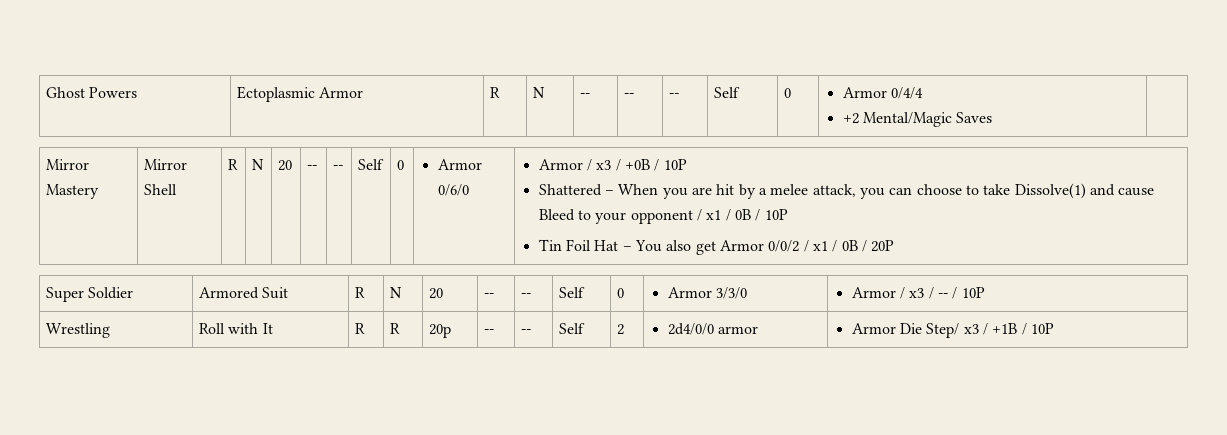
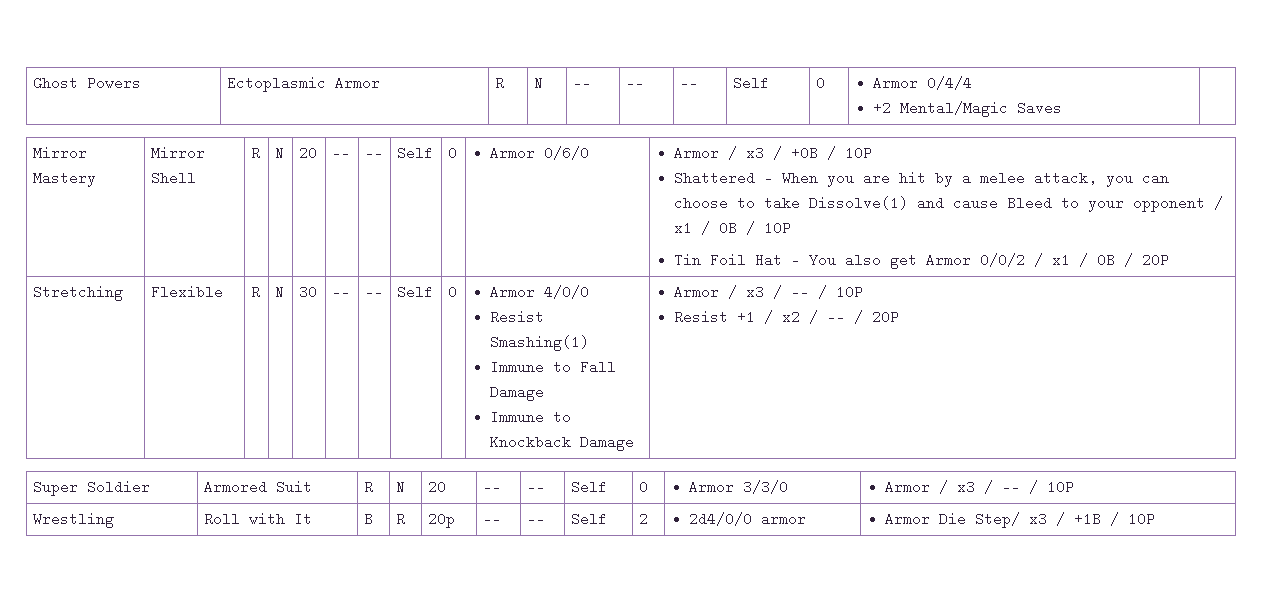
(895, 246) none -> [32,285,123,301] [150,285,223,299] [250,285,260,299] [274,285,284,299] [298,285,317,299] [331,285,350,299] [364,285,383,299] [396,285,433,299] [447,285,457,299] [490,285,590,299] [490,310,545,324] [490,335,590,351] [490,360,617,374] [490,385,545,401] [490,410,572,424] [490,435,635,451] [674,285,864,299] [674,310,900,324] // Stretching | Flexible | R | N | 30 | -- | -- | Self | 0 | Armor 4/0/0 // Resist Smashing(1) // Immune to Fall Damage // Immune to Knockback Damage | Armor / x3 / -- / 10P // Resist +1 / x2 / -- / 20P
[355,323,366,334] R -> [363,512,373,526] B

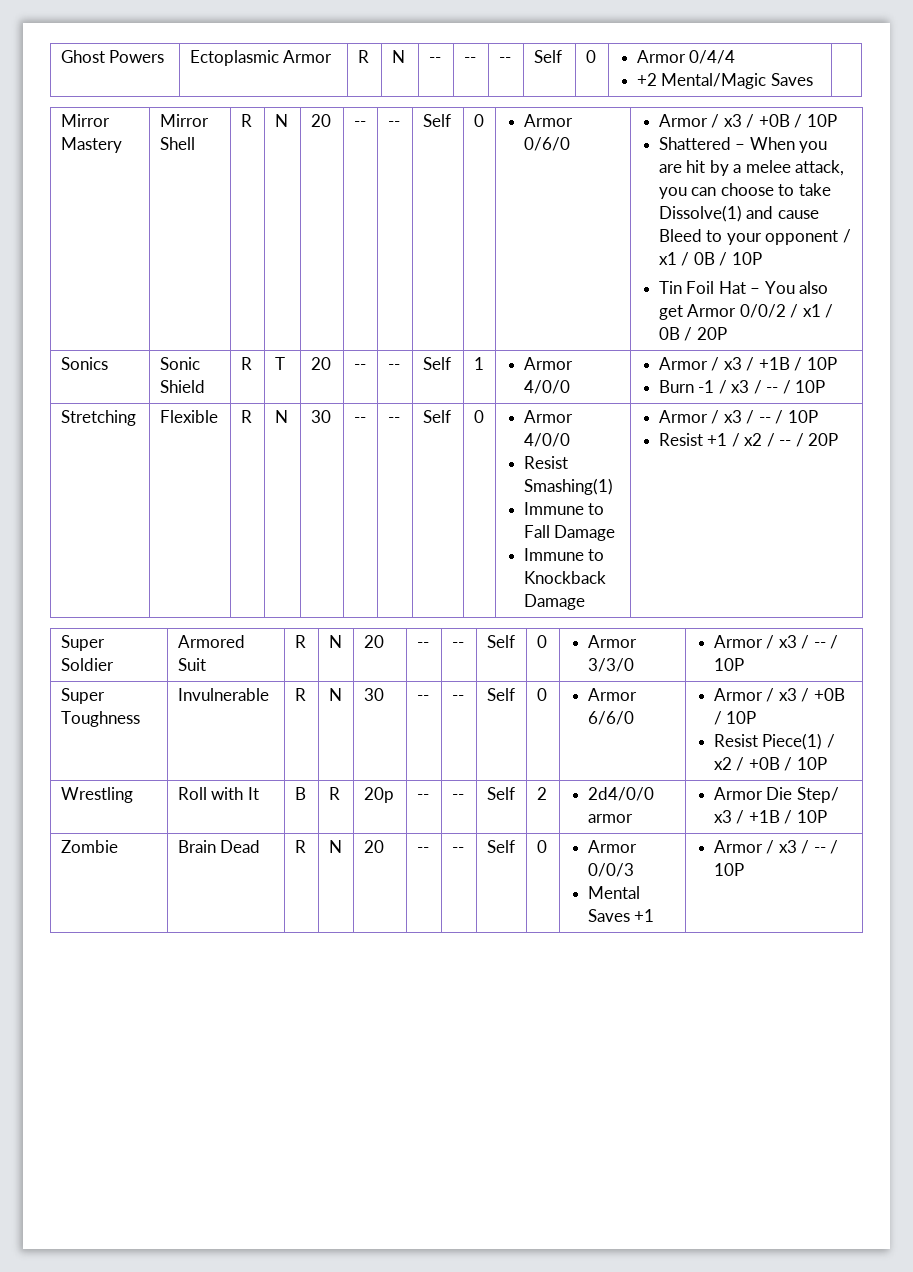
(1170, 260) none -> [60,357,108,370] [159,357,200,370] [159,380,205,393] [240,357,252,370] [274,357,285,370] [310,357,331,370] [353,364,366,370] [387,364,400,370] [422,357,451,370] [473,357,484,370] [524,357,574,370] [524,380,571,394] [659,357,837,371] [659,380,826,394] // Sonics | Sonic Shield | R | T | 20 | -- | -- | Self | 1 | Armor 4/0/0 | Armor / x3 / +1B / 10P // Burn -1 / x3 / -- / 10P
(1075, 487) none -> [60,688,105,704] [60,711,140,727] [177,688,269,701] [294,688,306,701] [328,688,342,701] [363,688,384,701] [416,695,429,701] [451,695,464,701] [486,688,515,701] [536,688,547,701] [588,688,638,701] [588,711,635,725] [714,688,845,702] [714,711,757,725] [714,733,835,750] [714,757,827,771] // Super Toughness | Invulnerable | R | N | 30 | -- | -- | Self | 0 | Armor 6/6/0 | Armor / x3 / +0B / 10P // Resist Piece(1) / x2 / +0B / 10P
(1156, 519) none -> [60,840,118,853] [177,840,261,853] [294,840,306,853] [328,840,342,853] [363,840,384,853] [416,847,429,853] [451,847,464,853] [486,840,515,853] [536,840,547,853] [588,840,638,853] [588,863,635,877] [588,886,641,899] [588,909,655,922] [714,840,839,854] [714,863,745,876] // Zombie | Brain Dead | R | N | 20 | -- | -- | Self | 0 | Armor 0/0/3 // Mental Saves +1 | Armor / x3 / -- / 10P

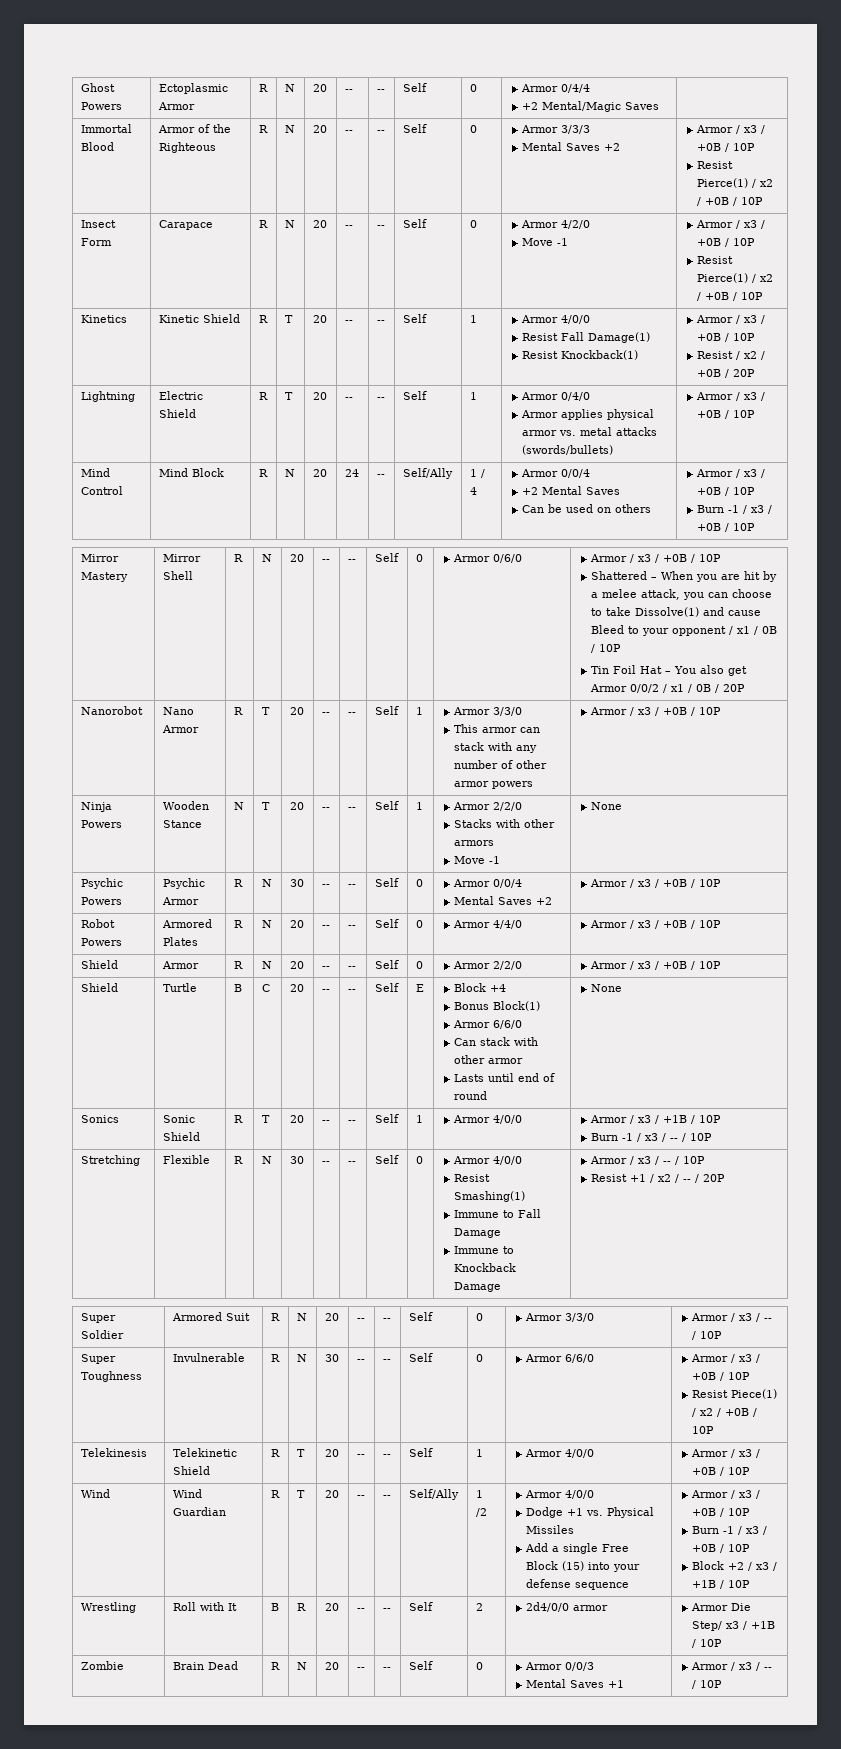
[428,57,441,63] -- -> [312,84,327,92] 20
(813, 79) none -> [80,124,132,133] [80,142,114,151] [157,124,231,133] [158,142,216,153] [258,125,268,133] [284,125,295,133] [312,125,327,133] [344,130,353,133] [376,130,385,133] [402,124,427,133] [469,125,477,133] [520,125,590,134] [521,142,620,151] [695,125,765,134] [696,143,755,152] [696,161,733,169] [696,178,773,188] [696,197,763,206] [80,220,116,228] [80,238,112,246] [158,220,213,230] [258,220,268,228] [284,220,295,228] [312,220,327,228] [344,225,353,228] [376,225,385,228] [402,219,427,228] [469,220,477,228] [520,220,590,229] [521,238,568,246] [695,220,765,229] [696,238,755,247] [696,256,733,264] [696,273,773,283] [696,292,763,301] [80,315,127,323] [158,314,240,323] [258,315,268,323] [284,315,293,323] [312,315,327,323] [344,320,353,323] [376,320,385,323] [402,314,427,323] [469,315,477,323] [520,315,590,324] [521,332,650,343] [521,350,638,360] [695,315,765,324] [696,333,755,342] [696,351,765,360] [696,369,755,378] [80,391,135,402] [158,391,203,400] [158,409,196,418] [258,392,268,400] [284,392,293,400] [312,392,327,400] [344,397,353,400] [376,397,385,400] [402,391,427,400] [469,392,477,400] [520,392,590,401] [520,409,654,420] [521,427,657,436] [521,445,613,455] [695,392,765,401] [696,410,755,419] [80,468,110,477] [80,486,123,495] [158,468,224,477] [258,469,268,477] [284,469,295,477] [312,469,327,477] [344,469,359,477] [376,474,385,477] [402,468,453,479] [469,469,485,478] [469,487,477,495] [520,469,590,478] [521,486,620,495] [521,504,651,513] [695,469,765,478] [696,487,755,496] [696,505,772,514] [696,523,755,532] // Immortal Blood | Armor of the Righteous | R | N | 20 | -- | -- | Self | 0 | Armor 3/3/3 // Mental Saves +2 | Armor / x3 / +0B / 10P // Resist Pierce(1) / x2 / +0B / 10P // Insect Form | Carapace | R | N | 20 | -- | -- | Self | 0 | Armor 4/2/0 // Move -1 | Armor / x3 / +0B / 10P // Resist Pierce(1) / x2 / +0B / 10P // Kinetics | Kinetic Shield | R | T | 20 | -- | -- | Self | 1 | Armor 4/0/0 // Resist Fall Damage(1) // Resist Knockback(1) | Armor / x3 / +0B / 10P // Resist / x2 / +0B / 20P // Lightning | Electric Shield | R | T | 20 | -- | -- | Self | 1 | Armor 0/4/0 // Armor applies physical armor vs. metal attacks (swords/bullets) | Armor / x3 / +0B / 10P // Mind Control | Mind Block | R | N | 20 | 24 | -- | Self/Ally | 1 / 4 | Armor 0/0/4 // +2 Mental Saves // Can be used on others | Armor / x3 / +0B / 10P // Burn -1 / x3 / +0B / 10P
(727, 333) none -> [80,706,143,715] [162,707,194,715] [161,725,199,733] [233,707,243,715] [261,707,270,715] [289,707,304,715] [321,712,330,715] [347,712,356,715] [374,706,399,715] [415,707,423,715] [452,707,522,716] [453,724,540,733] [453,742,537,753] [453,760,547,769] [453,781,533,789] [589,707,721,716] [80,802,112,812] [80,820,122,828] [162,801,209,810] [162,820,202,828] [233,802,244,810] [261,802,270,810] [289,802,304,810] [321,807,330,810] [347,807,356,810] [374,801,399,810] [415,802,423,810] [452,802,522,811] [453,819,555,828] [453,840,494,846] [453,856,500,864] [590,802,622,810] [80,878,123,889] [80,897,122,905] [162,878,205,889] [161,897,199,905] [233,879,243,887] [261,879,272,887] [289,879,304,887] [321,884,330,887] [347,884,356,887] [374,878,399,887] [415,879,423,887] [452,879,522,888] [453,896,552,905] [589,879,721,888] [80,919,115,928] [80,938,122,946] [161,919,212,928] [162,937,198,946] [233,920,243,928] [261,920,272,928] [289,920,304,928] [321,925,330,928] [347,925,356,928] [374,919,399,928] [415,920,423,928] [452,920,522,929] [589,920,721,929] [80,960,118,969] [161,961,199,969] [233,961,243,969] [261,961,272,969] [289,961,304,969] [321,966,330,969] [347,966,356,969] [374,960,399,969] [415,961,423,969] [452,961,522,970] [589,961,721,970] [80,983,118,992] [162,983,197,992] [233,984,242,992] [261,984,270,992] [289,984,304,992] [321,989,330,992] [347,989,356,992] [374,983,399,992] [415,984,424,992] [453,983,506,992] [453,1001,540,1011] [452,1020,522,1029] [453,1037,538,1046] [453,1055,523,1064] [453,1073,555,1082] [453,1091,487,1100] [590,984,622,992] // Nanorobot | Nano Armor | R | T | 20 | -- | -- | Self | 1 | Armor 3/3/0 // This armor can stack with any number of other armor powers | Armor / x3 / +0B / 10P // Ninja Powers | Wooden Stance | N | T | 20 | -- | -- | Self | 1 | Armor 2/2/0 // Stacks with other armors // Move -1 | None // Psychic Powers | Psychic Armor | R | N | 30 | -- | -- | Self | 0 | Armor 0/0/4 // Mental Saves +2 | Armor / x3 / +0B / 10P // Robot Powers | Armored Plates | R | N | 20 | -- | -- | Self | 0 | Armor 4/4/0 | Armor / x3 / +0B / 10P // Shield | Armor | R | N | 20 | -- | -- | Self | 0 | Armor 2/2/0 | Armor / x3 / +0B / 10P // Shield | Turtle | B | C | 20 | -- | -- | Self | E | Block +4 // Bonus Block(1) // Armor 6/6/0 // Can stack with other armor // Lasts until end of round | None
(827, 763) none -> [80,1448,147,1457] [172,1448,237,1457] [172,1466,210,1475] [270,1449,280,1457] [296,1449,305,1457] [324,1449,339,1457] [356,1454,365,1457] [382,1454,391,1457] [408,1448,433,1457] [475,1449,483,1457] [524,1449,594,1458] [690,1449,760,1458] [691,1467,750,1476] [80,1489,110,1498] [172,1489,202,1498] [172,1507,226,1516] [270,1490,280,1498] [296,1490,305,1498] [324,1490,339,1498] [356,1495,365,1498] [382,1495,391,1498] [408,1489,459,1500] [475,1490,483,1498] [475,1508,487,1517] [524,1490,594,1499] [525,1507,654,1518] [525,1525,574,1534] [524,1543,629,1554] [525,1561,640,1572] [525,1579,629,1590] [690,1490,760,1499] [691,1508,750,1517] [691,1526,767,1535] [691,1544,750,1553] [691,1561,777,1571] [691,1580,750,1589] // Telekinesis | Telekinetic Shield | R | T | 20 | -- | -- | Self | 1 | Armor 4/0/0 | Armor / x3 / +0B / 10P // Wind | Wind Guardian | R | T | 20 | -- | -- | Self/Ally | 1 /2 | Armor 4/0/0 // Dodge +1 vs. Physical Missiles // Add a single Free Block (15) into your defense sequence | Armor / x3 / +0B / 10P // Burn -1 / x3 / +0B / 10P // Block +2 / x3 / +1B / 10P
[363,787,394,803] 20p -> [324,1603,339,1611] 20

